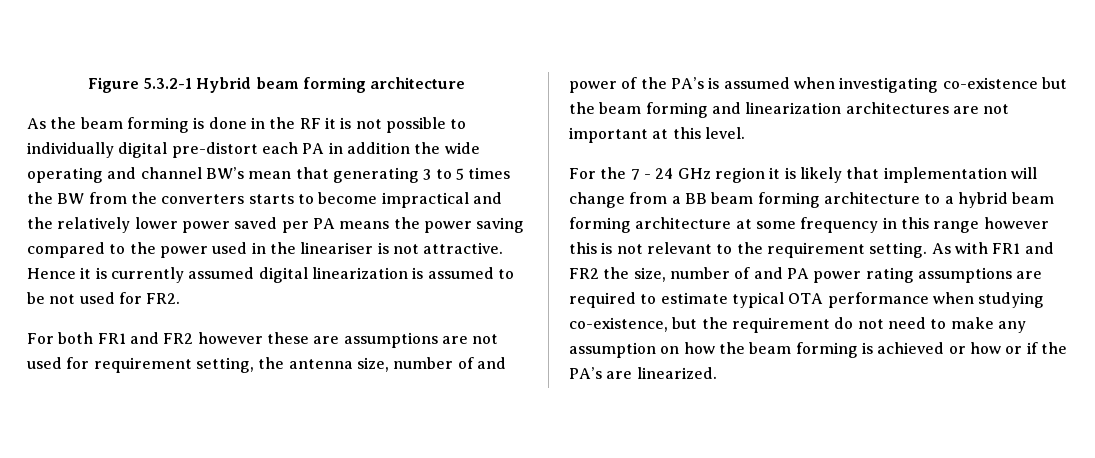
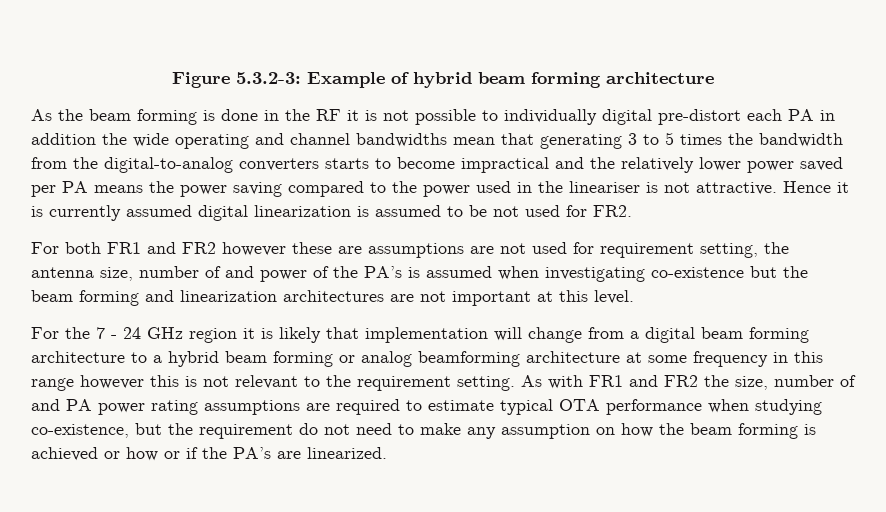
[143,77,252,93] 5.3.2-1 Hybrid -> [236,72,472,88] 5.3.2-3: Example of hybrid
[205,167,244,179] BW’s -> [356,133,447,147] bandwidths
[57,193,85,204] BW -> [759,133,843,147] bandwidth
(157, 198) none -> [104,157,233,173] digital-to-analog
[684,193,707,204] BB -> [645,327,695,343] digital
(631, 225) none -> [339,351,520,367] or analog beamforming

